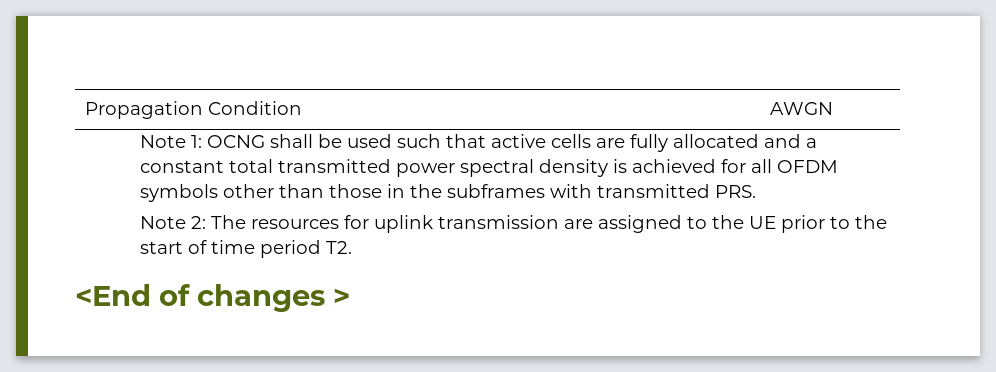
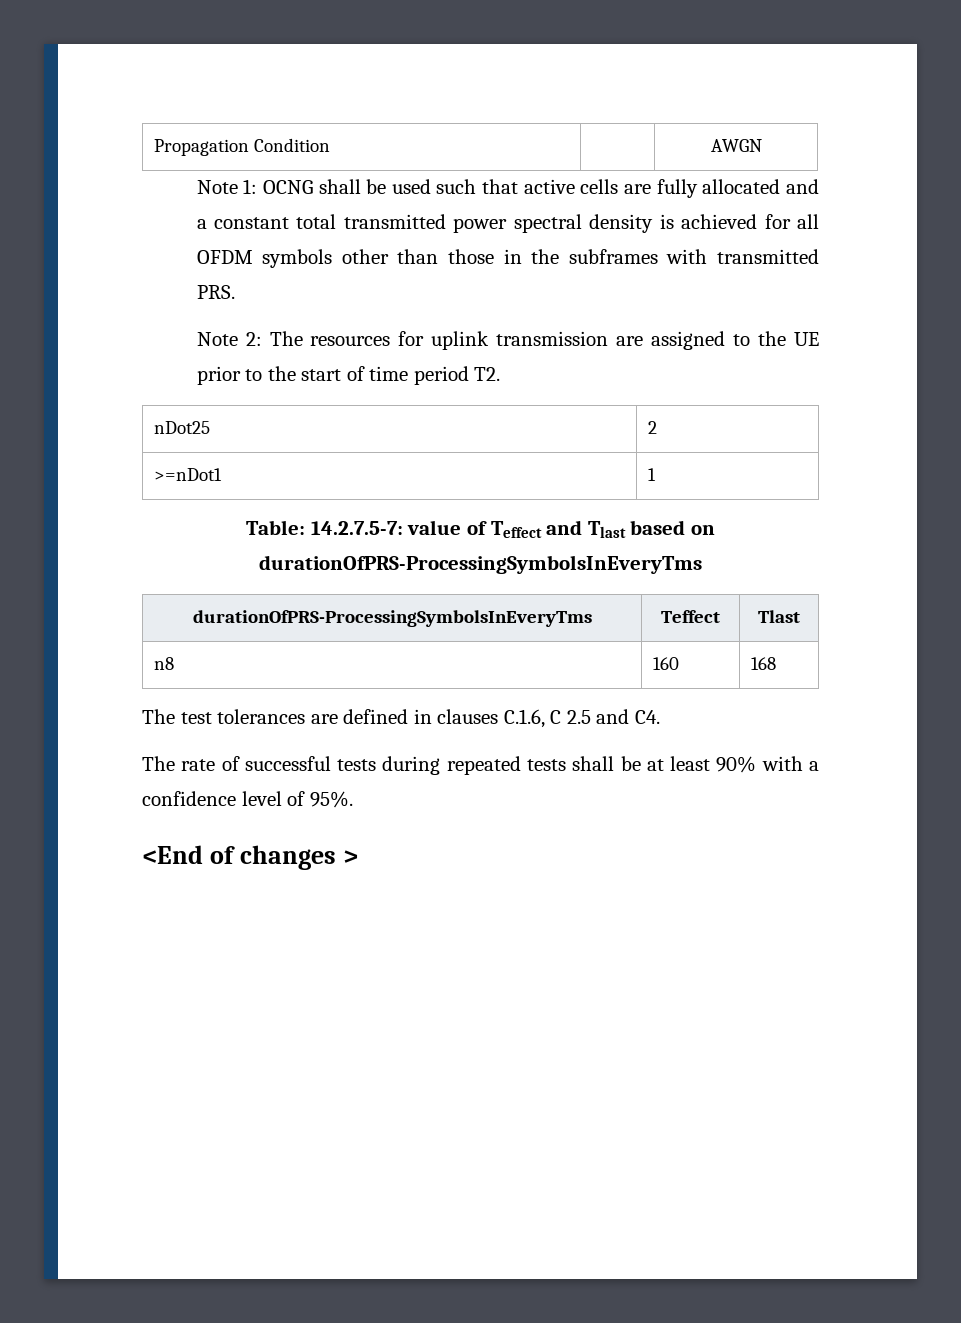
(353, 247) none -> [153,421,210,434] [647,421,657,434] [153,468,222,481] [647,468,656,481] [246,520,715,538] [259,555,702,574] [192,610,592,627] [661,610,720,623] [758,610,800,623] [153,657,174,670] [652,657,679,670] [750,657,776,670] [142,709,660,728] [142,756,820,775] [142,791,353,808] // nDot25 | 2 // >=nDot1 | 1 // Table: 14.2.7.5-7: value of Teffect and Tlast based on durationOfPRS-ProcessingSymbolsInEveryTms // durationOfPRS-ProcessingSymbolsInEveryTms | Teffect | Tlast // n8 | 160 | 168 // The test tolerances are defined in clauses C.1.6, C 2.5 and C4. // The rate of successful tests during repeated tests shall be at least 90% with a confidence level of 95%.

